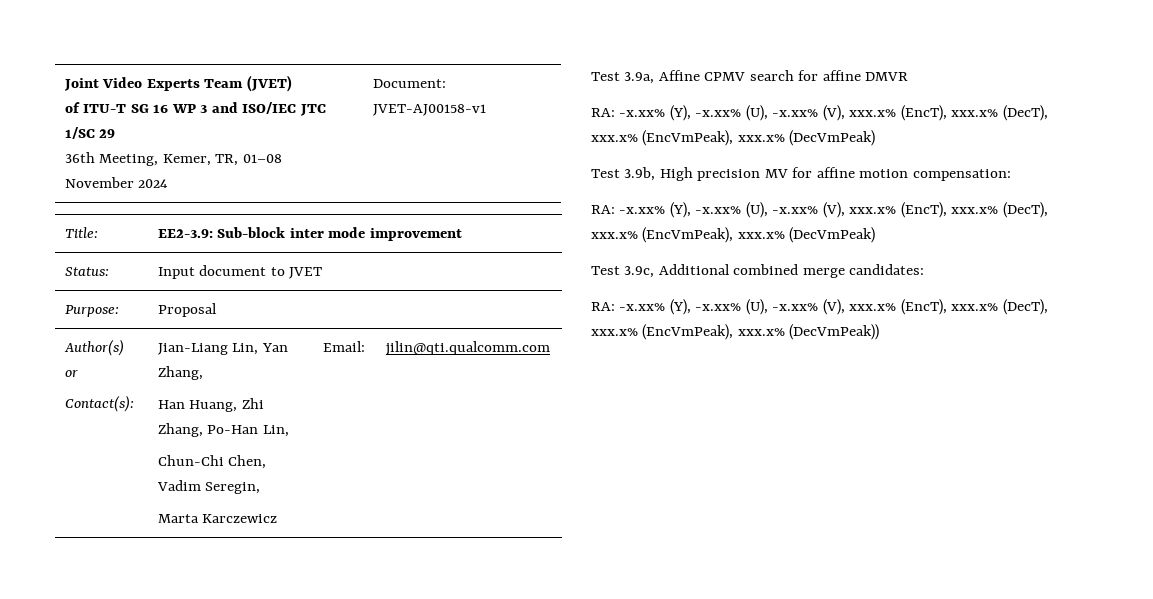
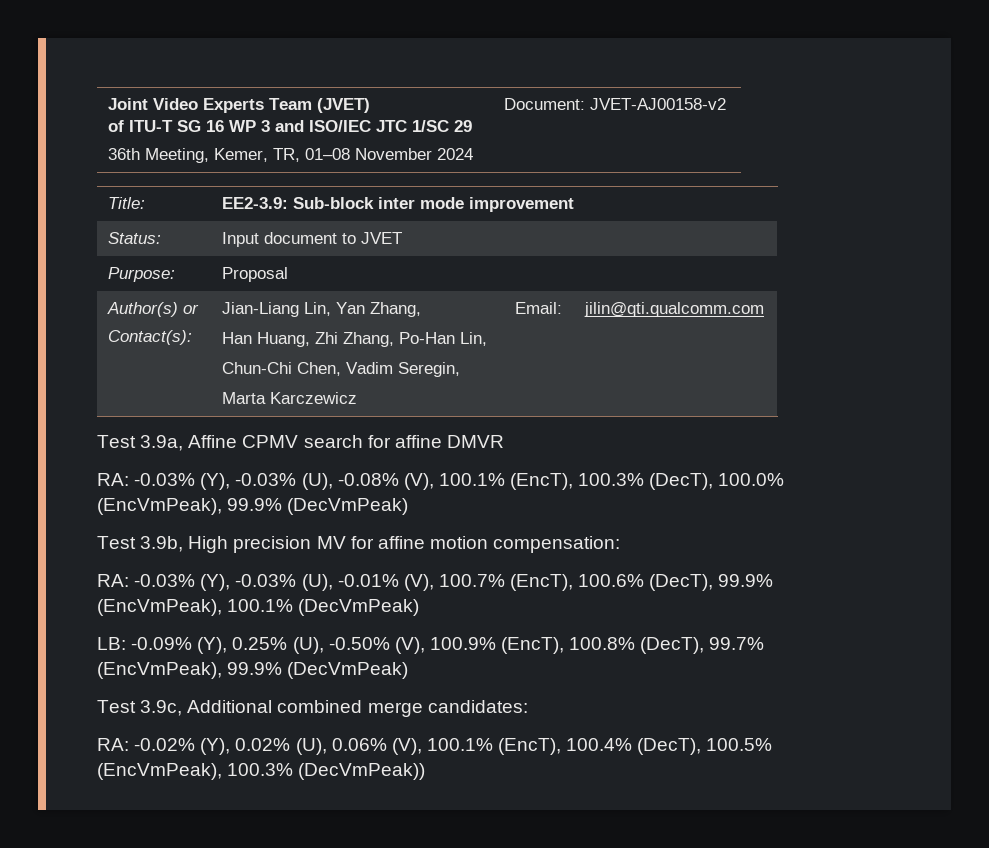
[372,104,486,116] JVET-AJ00158-v1 -> [590,98,727,110] JVET-AJ00158-v2
[619,105,1048,121] [591,130,785,146] -x.xx% (Y), -x.xx% (U), -x.xx% (V), xxx.x% (EncT), xxx.x% (DecT), xxx.x% (EncVmPeak), xxx.x% -> [134,473,785,490] [97,498,283,515] -0.03% (Y), -0.03% (U), -0.08% (V), 100.1% (EncT), 100.3% (DecT), 100.0% (EncVmPeak), 99.9%
[619,202,1048,218] [591,227,785,243] -x.xx% (Y), -x.xx% (U), -x.xx% (V), xxx.x% (EncT), xxx.x% (DecT), xxx.x% (EncVmPeak), xxx.x% -> [134,574,774,591] [97,599,420,616] [97,637,765,654] [97,662,283,679] -0.03% (Y), -0.03% (U), -0.01% (V), 100.7% (EncT), 100.6% (DecT), 99.9% (EncVmPeak), 100.1% (DecVmPeak) // LB: -0.09% (Y), 0.25% (U), -0.50% (V), 100.9% (EncT), 100.8% (DecT), 99.7% (EncVmPeak), 99.9%
[619,299,1048,315] [591,324,785,340] -x.xx% (Y), -x.xx% (U), -x.xx% (V), xxx.x% (EncT), xxx.x% (DecT), xxx.x% (EncVmPeak), xxx.x% -> [134,738,773,755] [97,763,294,780] -0.02% (Y), 0.02% (U), 0.06% (V), 100.1% (EncT), 100.4% (DecT), 100.5% (EncVmPeak), 100.3%

